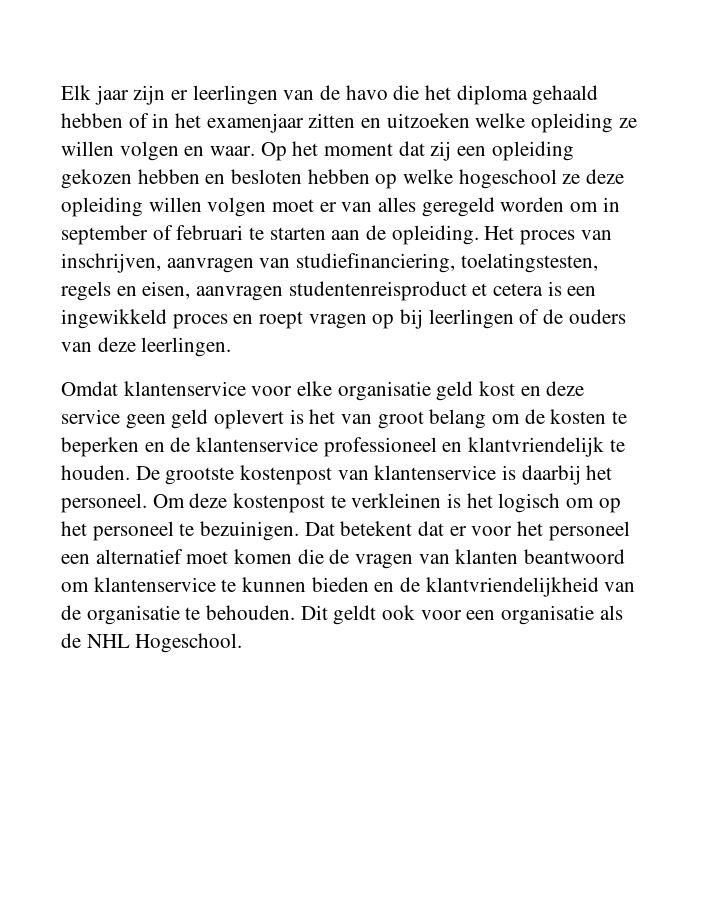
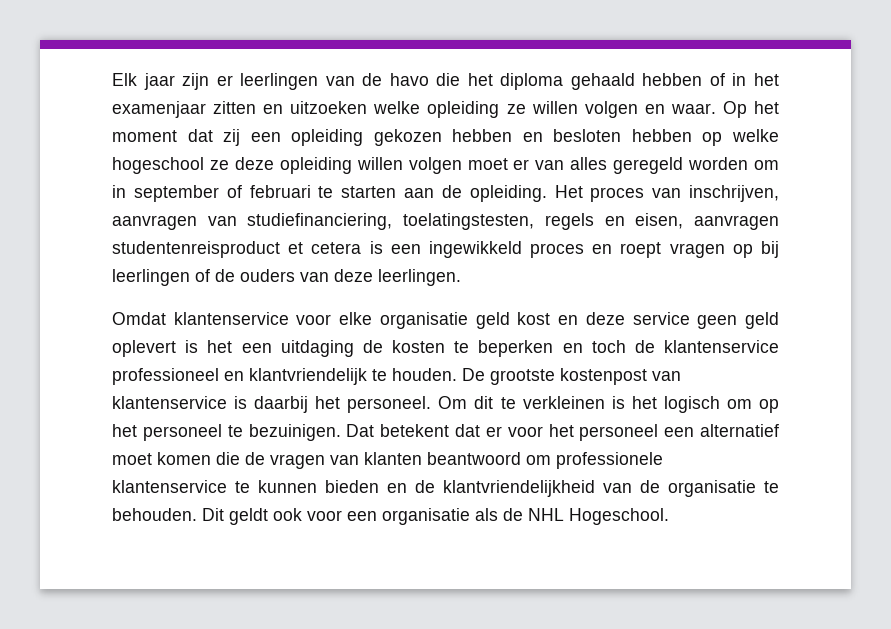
[341,409,521,429] van groot belang om -> [241,340,354,357] een uitdaging
(165, 447) none -> [591,340,626,353] toch
[189,493,326,513] deze kostenpost -> [474,396,494,409] dit
(89, 587) none -> [556,452,663,469] professionele

